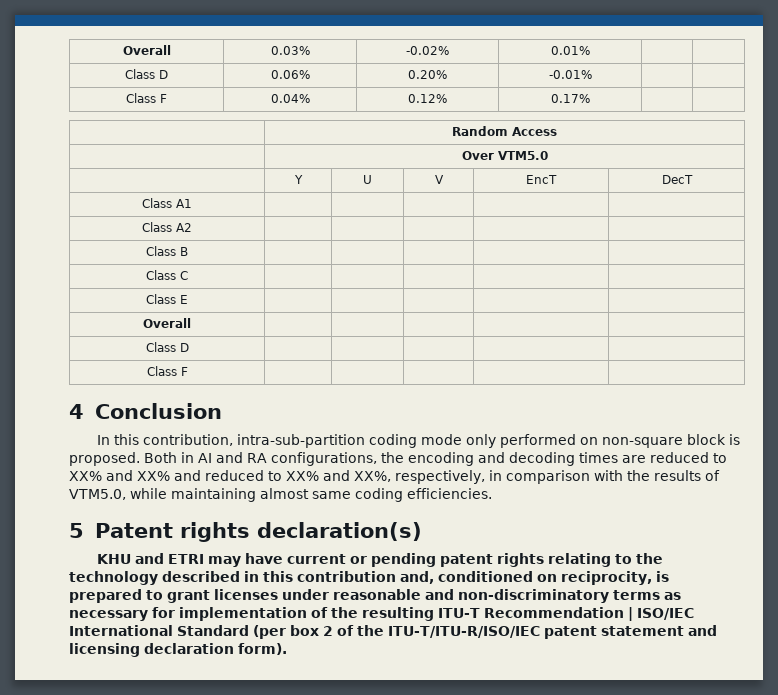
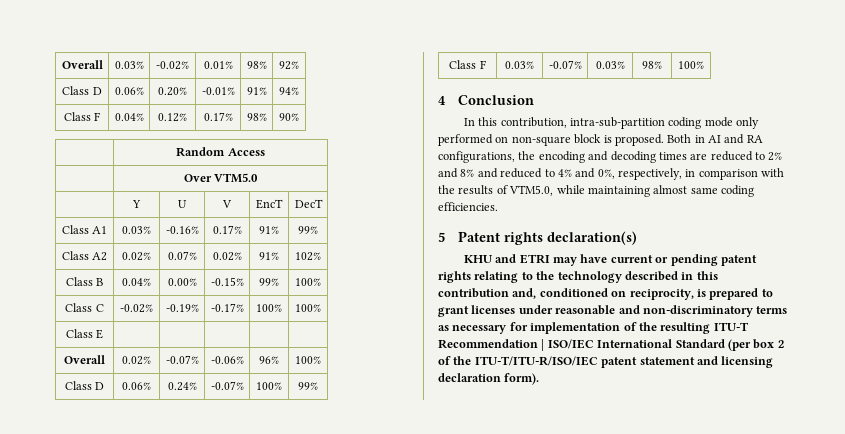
(590, 50) | -> [246,61,267,69] [279,61,299,70] 98% | 92%
(592, 74) | -> [246,87,267,95] [279,87,299,95] 91% | 94%
(590, 98) | -> [246,113,267,121] [279,113,299,121] 98% | 90%
[142,222,192,232] [146,246,188,256] [146,270,188,280] [146,294,188,304] [143,318,191,328] [145,342,189,352] [146,366,188,376] | | | | // Class A2 | | | | | // Class B | | | | | // Class C | | | | | // Class E | | | | | // Overall | | | | | // Class D | | | | | // Class F | | | | | -> [122,226,151,234] [165,226,199,234] [212,225,242,234] [259,226,279,234] [298,226,318,234] [61,251,108,261] [122,252,151,261] [167,251,197,260] [212,252,242,261] [259,252,279,260] [295,252,321,261] [65,277,104,286] [122,278,151,286] [167,278,197,286] [210,277,244,286] [259,278,279,286] [295,278,321,286] [65,303,104,312] [120,304,153,313] [165,304,199,312] [210,303,244,312] [256,304,282,312] [295,304,321,312] [65,329,104,339] [64,355,105,364] [122,356,151,365] [165,355,199,364] [210,356,244,364] [259,356,279,364] [295,356,321,364] [64,381,105,390] [122,382,151,390] [167,382,197,391] [210,381,244,390] [256,382,282,390] [298,382,318,390] [449,60,486,69] [505,61,534,69] [548,60,582,69] [595,61,625,69] [642,61,662,69] [678,61,704,69] 0.03% | -0.16% | 0.17% | 91% | 99% // Class A2 | 0.02% | 0.07% | 0.02% | 91% | 102% // Class B | 0.04% | 0.00% | -0.15% | 99% | 100% // Class C | -0.02% | -0.19% | -0.17% | 100% | 100% // Class E | | | | | // Overall | 0.02% | -0.07% | -0.06% | 96% | 100% // Class D | 0.06% | 0.24% | -0.07% | 100% | 99% // Class F | 0.03% | -0.07% | 0.03% | 98% | 100%
[69,470,391,482] XX% and XX% and reduced to XX% and XX%, -> [768,152,783,161] [438,168,615,179] 2% and 8% and reduced to 4% and 0%,

